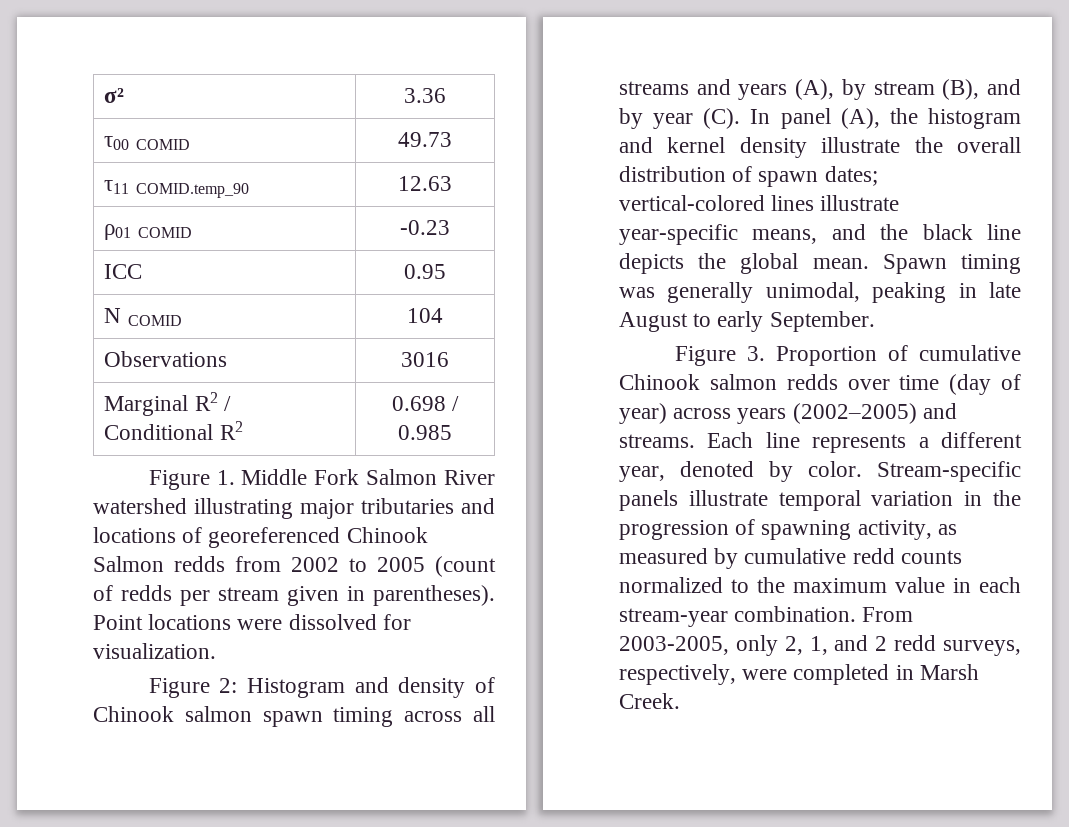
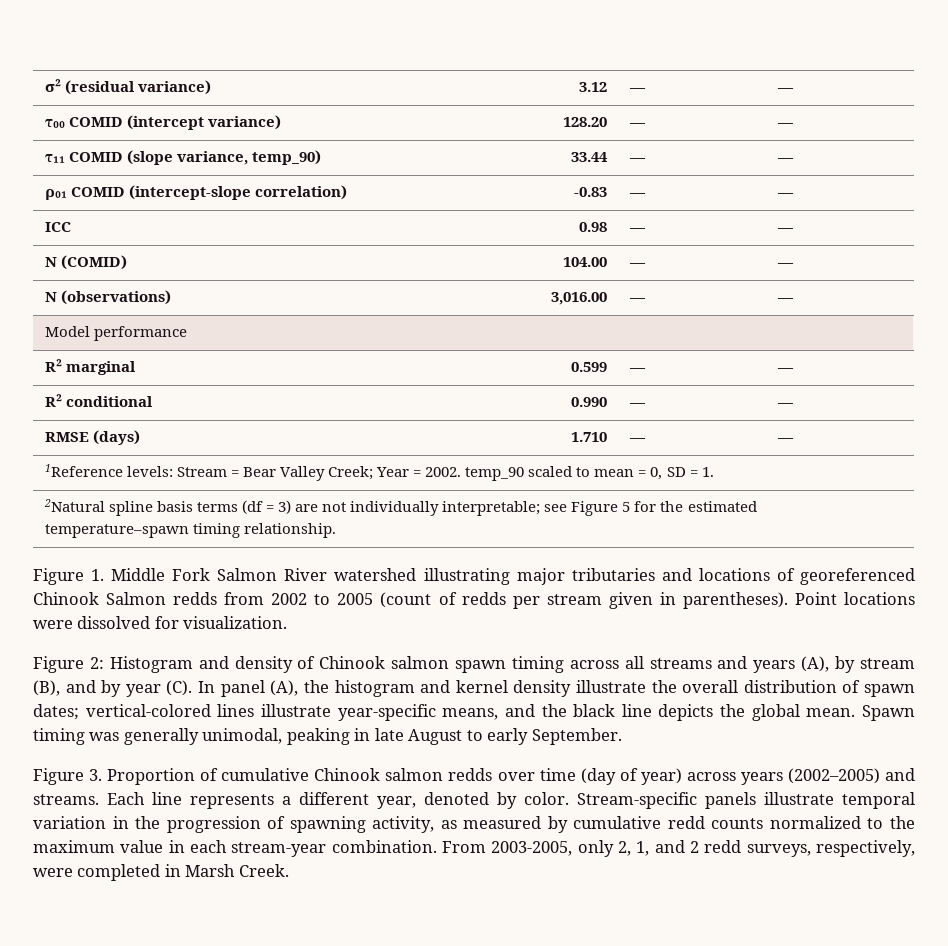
[404,88,446,103] [104,136,190,150] [398,132,452,147] [104,180,249,198] [398,176,452,191] [104,224,192,240] [400,220,450,235] [104,264,143,279] [404,264,446,279] [104,308,182,326] [407,308,443,323] [104,351,228,367] [401,352,449,367] [104,392,231,416] [104,421,243,440] [391,396,460,411] [398,425,452,440] | 3.36 // τ00 COMID | 49.73 // τ11 COMID.temp_90 | 12.63 // ρ01 COMID | -0.23 // ICC | 0.95 // N COMID | 104 // Observations | 3016 // Marginal R2 / Conditional R2 | 0.698 / 0.985 -> [64,80,211,95] [579,82,608,92] [628,88,646,92] [776,88,794,92] [44,115,281,130] [563,117,608,127] [628,123,646,127] [776,123,794,127] [44,150,321,165] [571,152,609,162] [628,158,646,162] [776,158,794,162] [44,185,347,200] [574,187,608,197] [628,193,646,197] [776,193,794,197] [44,222,71,232] [579,222,608,232] [628,228,646,232] [776,228,794,232] [44,255,127,270] [563,257,608,267] [628,263,646,267] [776,263,794,267] [44,290,171,305] [551,292,608,305] [628,298,646,302] [776,298,794,302] [44,326,187,341] [44,359,136,375] [571,362,608,372] [628,368,646,372] [776,368,794,372] [44,394,153,407] [571,397,608,407] [628,403,646,407] [776,403,794,407] [44,430,140,445] [571,432,608,442] [628,438,646,442] [776,438,794,442] [44,464,714,481] [43,499,757,516] [44,523,336,538] (residual variance) | 3.12 | — | — // τ₀₀ COMID (intercept variance) | 128.20 | — | — // τ₁₁ COMID (slope variance, temp_90) | 33.44 | — | — // ρ₀₁ COMID (intercept-slope correlation) | -0.83 | — | — // ICC | 0.98 | — | — // N (COMID) | 104.00 | — | — // N (observations) | 3,016.00 | — | — // Model performance // R² marginal | 0.599 | — | — // R² conditional | 0.990 | — | — // RMSE (days) | 1.710 | — | — // 1Reference levels: Stream = Bear Valley Creek; Year = 2002. temp_90 scaled to mean = 0, SD = 1. // 2Natural spline basis terms (df = 3) are not individually interpretable; see Figure 5 for the estimated temperature–spawn timing relationship.

